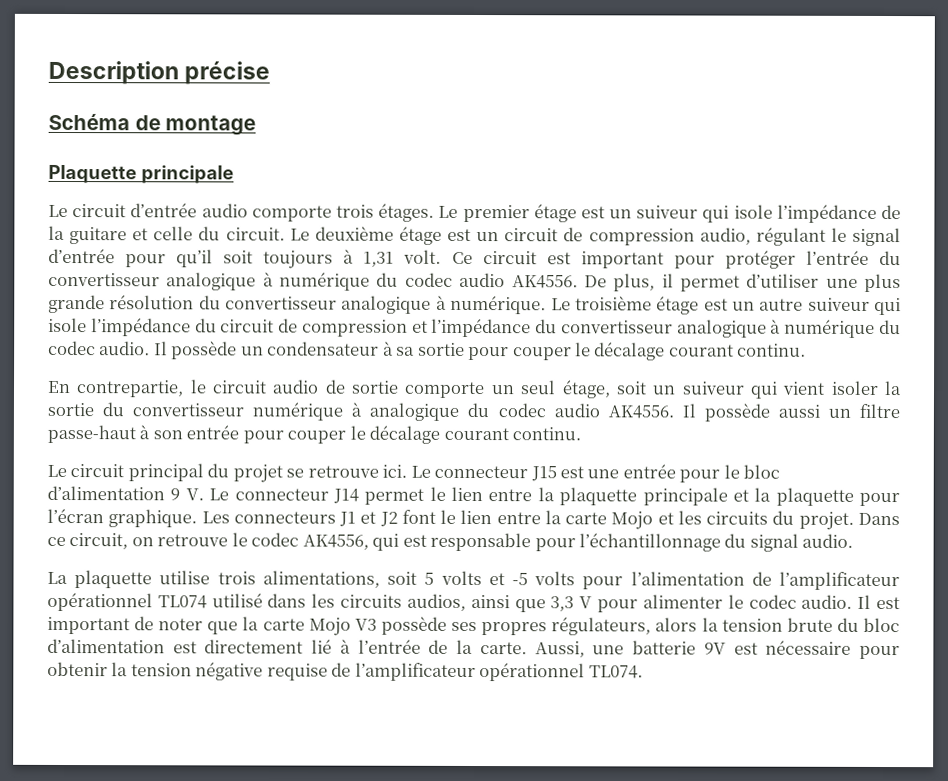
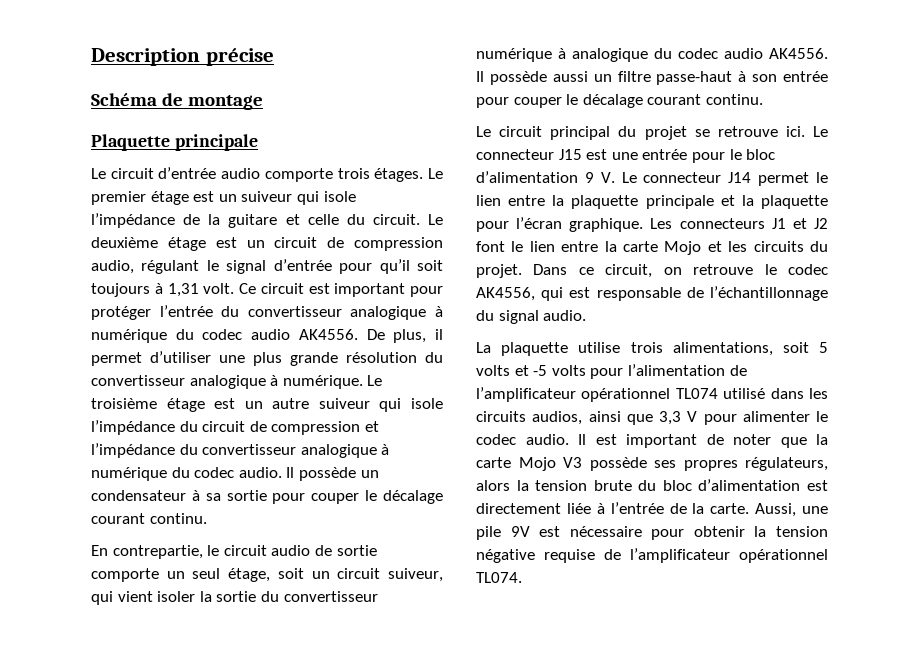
[681,381,745,395] suiveur -> [337,568,444,582] circuit suiveur,
[534,538,576,552] pour -> [686,287,704,298] de
[311,639,333,654] lié -> [566,503,591,514] liée
[632,640,697,655] batterie -> [476,526,501,540] pile

